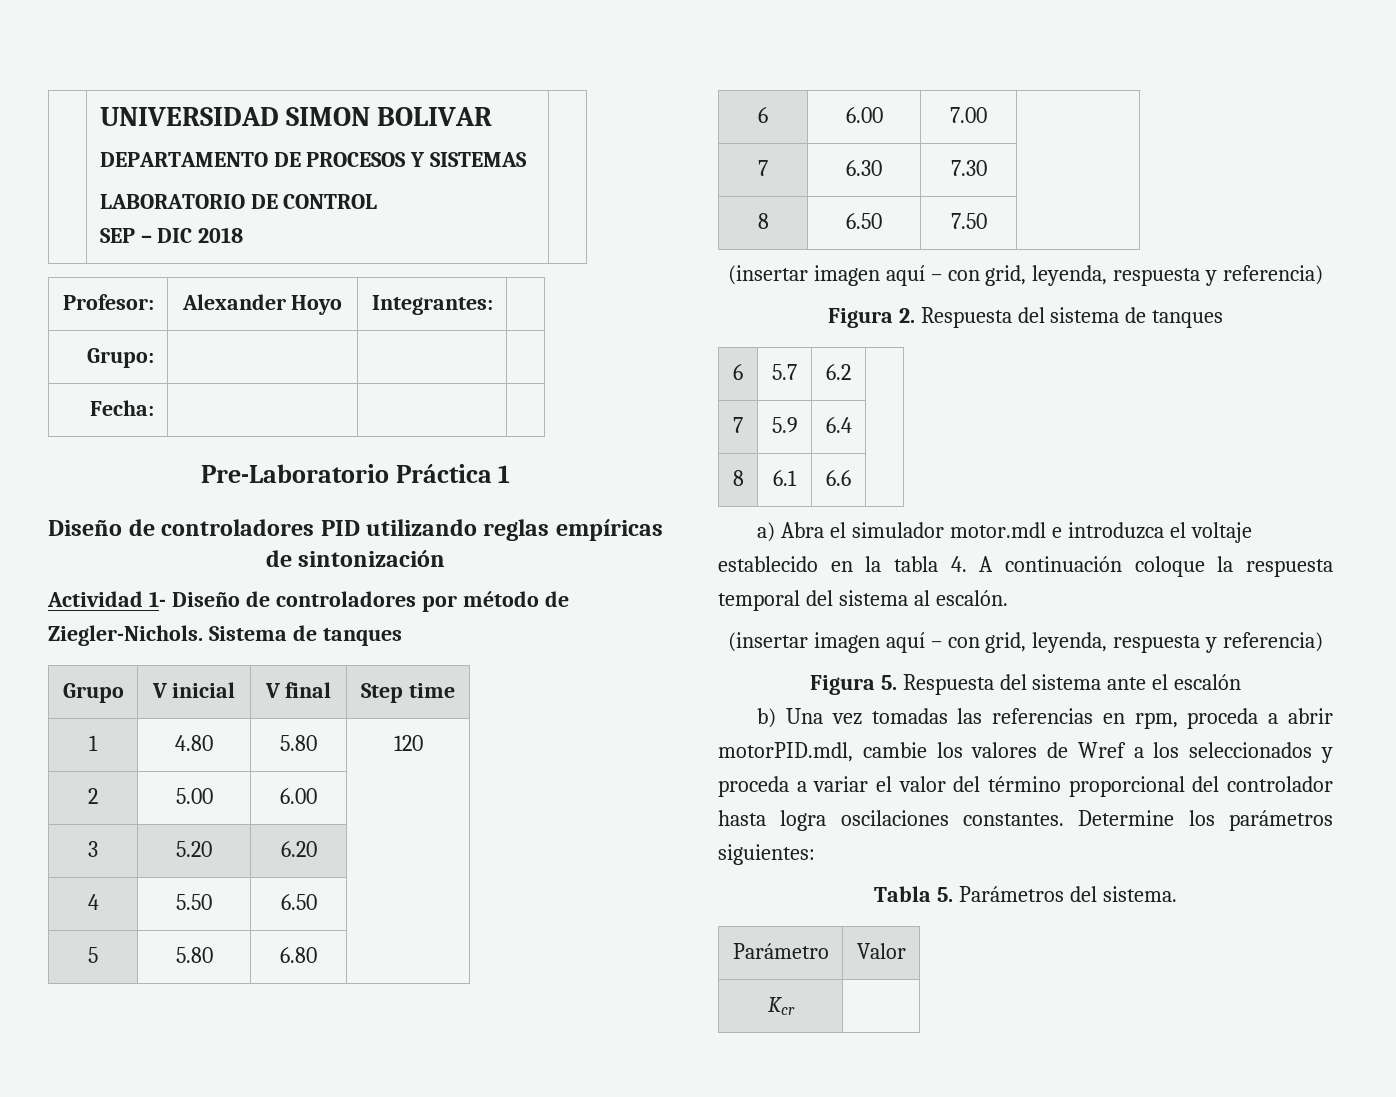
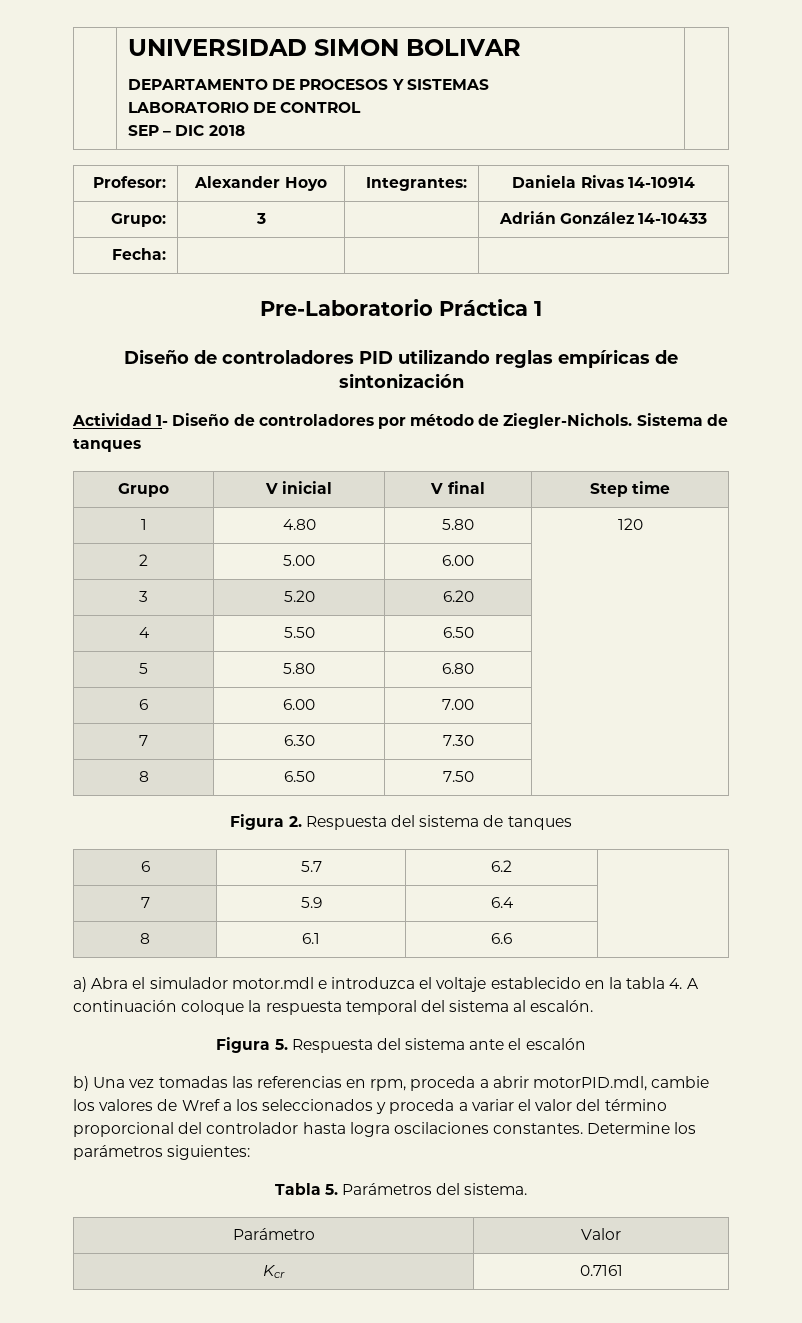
[87,348,155,368] // Grupo: | | | -> [512,175,695,188] [110,213,166,227] [255,213,266,224] [498,211,708,224] Daniela Rivas 14-10914 // Grupo: | 3 | | Adrián González 14-10433
[727,265,1324,286] // (insertar imagen aquí – con grid, leyenda, respuesta y referencia) -> (474, 776) none
[727,632,1324,653] // (insertar imagen aquí – con grid, leyenda, respuesta y referencia) -> (594, 1006) none
(795, 1006) none -> [579,1265,623,1276] 0.7161

